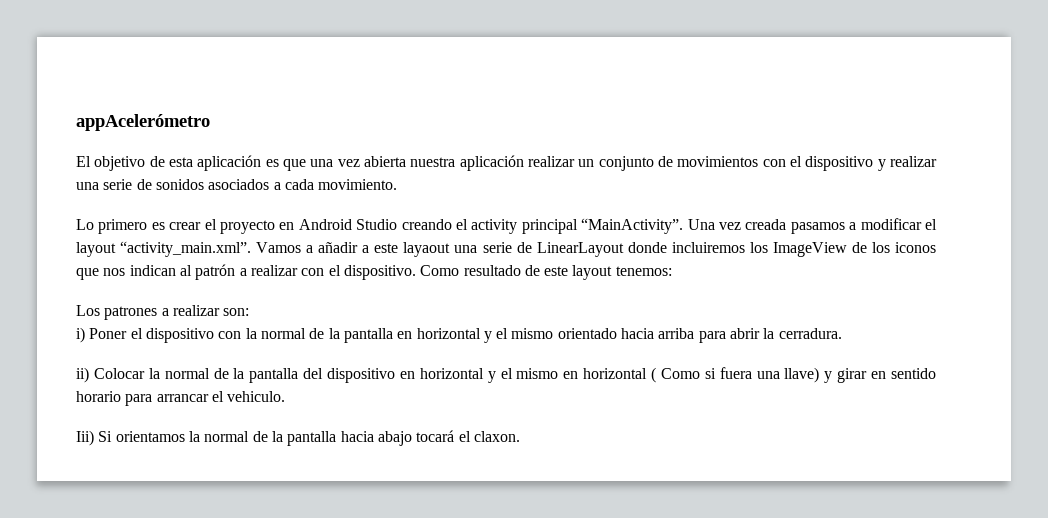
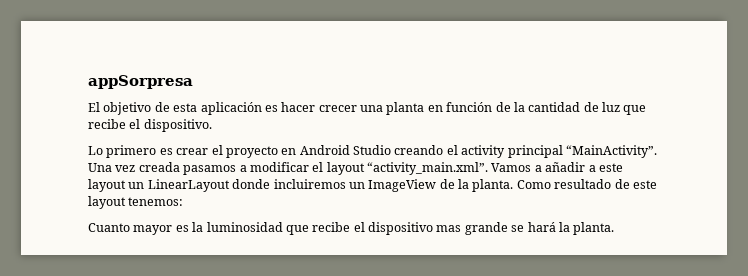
[76,114,210,131] appAcelerómetro -> [88,75,193,89] appSorpresa
[283,155,938,171] [76,179,398,190] que una vez abierta nuestra aplicación realizar un conjunto de movimientos con el dispositivo y realizar una serie de sonidos asociados a cada movimiento. -> [281,102,647,115] [88,119,212,132] hacer crecer una planta en función de la cantidad de luz que recibe el dispositivo.
[403,242,532,257] layaout una serie de -> [88,179,145,192] layout un
[749,242,768,253] los -> [348,182,365,189] un
[871,242,936,253] [76,264,416,280] los iconos que nos indican al patrón a realizar con el dispositivo. -> [458,179,514,192] la planta.
[76,305,250,320] [76,327,842,343] [76,367,936,383] [76,391,286,406] [76,430,520,446] Los patrones a realizar son: // i) Poner el dispositivo con la normal de la pantalla en horizontal y el mismo orientado hacia arriba para abrir la cerradura. // ii) Colocar la normal de la pantalla del dispositivo en horizontal y el mismo en horizontal ( Como si fuera una llave) y girar en sentido horario para arrancar el vehiculo. // Iii) Si orientamos la normal de la pantalla hacia abajo tocará el claxon. -> [88,222,615,235] Cuanto mayor es la luminosidad que recibe el dispositivo mas grande se hará la planta.

